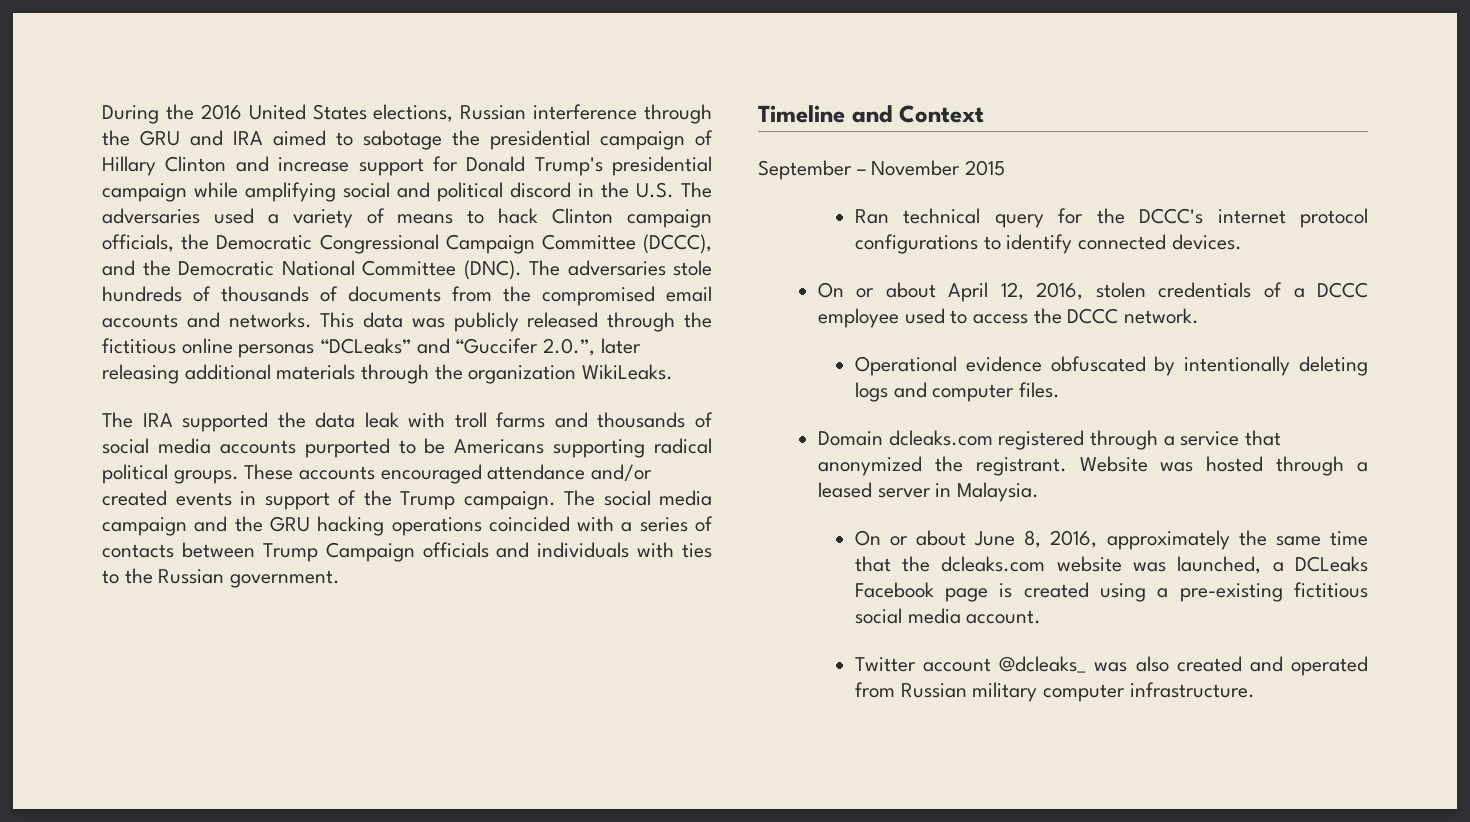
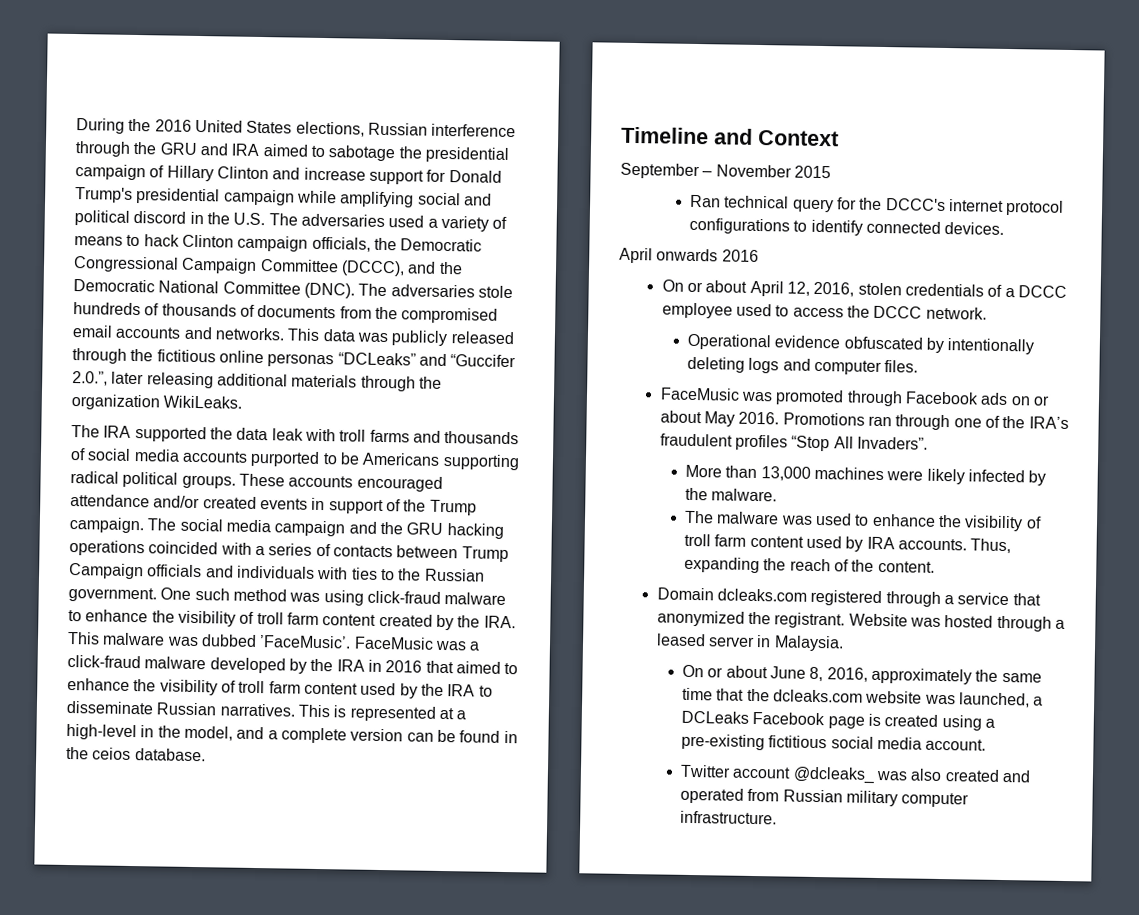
(341, 579) none -> [160,587,507,606] [68,609,516,631] [67,631,481,651] [67,654,519,675] [67,677,493,699] [66,700,467,722] [66,723,518,744] [66,746,206,762] One such method was using click-fraud malware to enhance the visibility of troll farm content created by the IRA. This malware was dubbed ’FaceMusic’. FaceMusic was a click-fraud malware developed by the IRA in 2016 that aimed to enhance the visibility of troll farm content used by the IRA to disseminate Russian narratives. This is represented at a high-level in the model, and a complete version can be found in the ceios database.
(1242, 242) none -> [619,247,759,264] // April onwards 2016
(1060, 390) none -> [659,387,1051,407] [659,410,1069,431] [659,433,929,452] [685,464,1047,486] [685,487,778,502] [684,510,1042,532] [684,533,1012,554] [684,556,935,574] // FaceMusic was promoted through Facebook ads on or about May 2016. Promotions ran through one of the IRA’s fraudulent profiles “Stop All Invaders”. // More than 13,000 machines were likely infected by the malware. // The malware was used to enhance the visibility of troll farm content used by IRA accounts. Thus, expanding the reach of the content.

